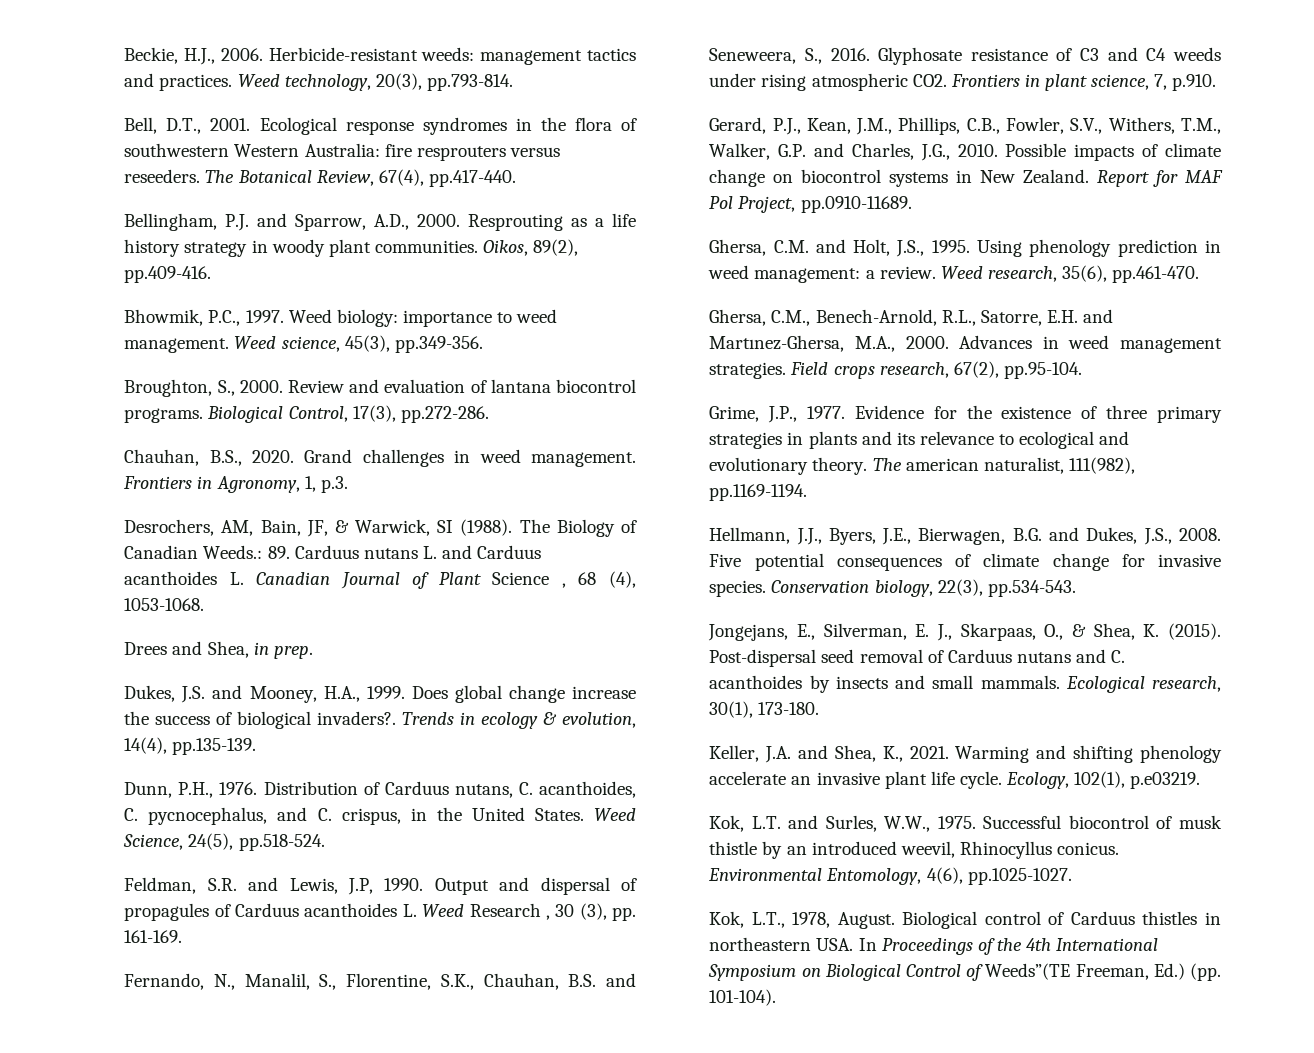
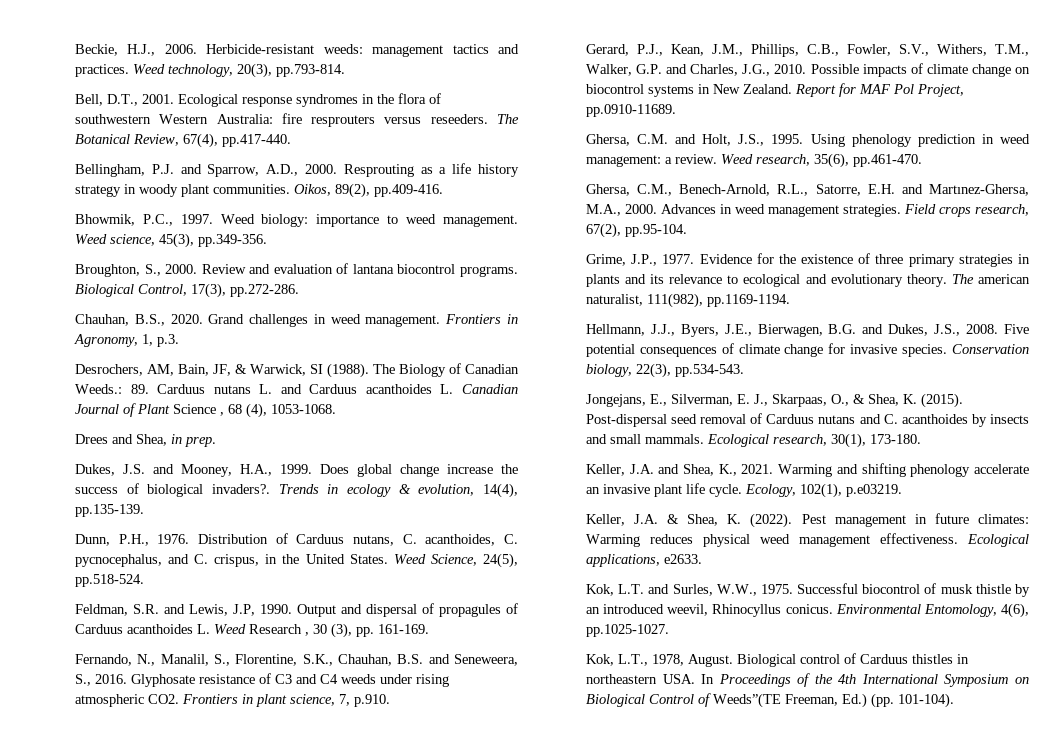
(1201, 780) none -> [585,513,1029,528] [585,533,1029,547] [585,554,702,567] // Keller, J.A. & Shea, K. (2022). Pest management in future climates: Warming reduces physical weed management effectiveness. Ecological applications, e2633.

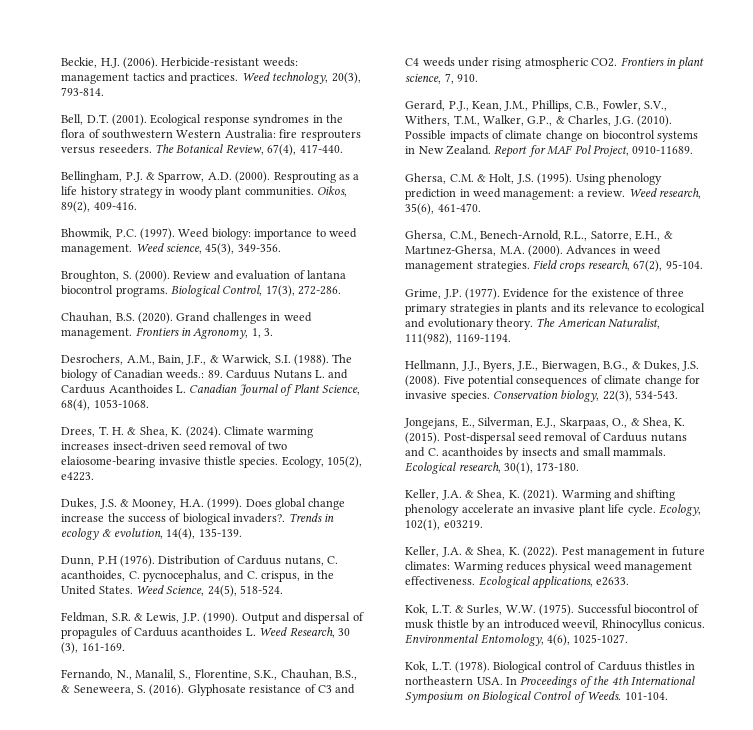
[127,44,197,56] H.J., 2006. -> [100,57,159,69] H.J. (2006).
[275,64,345,77] pp.793-814. -> [61,87,105,96] 793-814.
[106,94,174,106] D.T., 2001. -> [86,114,148,126] D.T. (2001).
[221,134,291,147] pp.417-440. -> [299,144,343,153] 417-440.
[180,164,337,177] and Sparrow, A.D., 2000. -> [146,171,271,183] & Sparrow, A.D. (2000).
[373,184,443,197] pp.409-416. -> [93,202,137,210] 409-416.
[142,214,213,226] P.C., 1997. -> [115,228,176,240] P.C. (1997).
[197,234,267,247] pp.349-356. -> [237,243,281,252] 349-356.
[144,264,198,276] S., 2000. -> [122,270,171,282] S. (2000).
[229,284,299,297] [74,314,203,326] pp.272-286. // Chauhan, B.S., 2020. -> [298,285,342,295] [61,312,174,324] 272-286. // Chauhan, B.S. (2020).
[156,334,179,347] p.3. -> [264,328,274,336] 3.
[146,364,231,376] AM, Bain, JF, -> [126,354,207,365] A.M., Bain, J.F.,
[309,364,323,374] SI -> [274,355,291,363] S.I.
[398,364,446,377] Biology -> [61,369,99,381] biology
[74,384,122,394] Weeds.: -> [166,369,205,379] weeds.:
[213,385,251,394] nutans -> [273,370,312,379] Nutans
[365,384,432,394] acanthoides -> [108,384,173,394] Acanthoides
[172,403,336,418] [74,434,216,447] [74,464,312,477] Science , 68 (4), 1053-1068. // Drees and Shea, in prep. // Dukes, J.S. and Mooney, H.A., 1999. -> [321,384,360,395] [61,399,149,411] [61,426,314,438] [61,441,288,451] [61,456,363,468] [61,472,95,481] [61,498,243,510] Science, 68(4), 1053-1068. // Drees, T. H. & Shea, K. (2024). Climate warming increases insect‐driven seed removal of two elaiosome‐bearing invasive thistle species. Ecology, 105(2), e4223. // Dukes, J.S. & Mooney, H.A. (1999).
[74,504,144,517] pp.135-139. -> [198,528,242,537] 135-139.
[118,534,190,546] P.H., 1976. -> [97,555,156,567] P.H (1976).
[74,574,144,587] pp.518-524. -> [240,585,284,595] 518-524.
[163,604,292,616] and Lewis, J.P, 1990. -> [134,612,239,624] & Lewis, J.P. (1990).
[248,624,309,636] Research , -> [289,627,335,638] Research,
[355,627,374,637] pp. -> (79, 648) none
[397,654,518,666] [74,674,127,686] B.S. and Seneweera, S., 2016. -> [334,670,357,680] [61,684,185,696] B.S., & Seneweera, S. (2016).
[353,694,390,707] p.910. -> [457,74,479,82] 910.
[636,64,807,76] G.P. and Charles, J.G., 2010. -> [527,115,672,127] G.P., & Charles, J.G. (2010).
[585,104,676,117] pp.0910-11689. -> [632,146,694,154] 0910-11689.
[675,134,804,146] and Holt, J.S., 1995. -> [477,173,573,185] & Holt, J.S. (1995).
[852,154,922,167] pp.461-470. -> [437,203,481,212] 461-470.
[867,184,1029,196] [585,204,657,216] E.H. and Martınez-Ghersa, M.A., 2000. -> [635,230,673,241] [405,245,564,257] E.H., & Martınez-Ghersa, M.A. (2000).
[624,224,687,237] pp.95-104. -> [665,260,703,269] 95-104.
[631,254,695,266] J.P., 1977. -> [443,288,501,300] J.P. (1977).
[977,274,1030,284] [585,293,790,308] american naturalist, 111(982), pp.1169-1194. -> [557,318,661,329] [405,333,511,345] American Naturalist, 111(982), 1169-1194.
[828,324,999,336] B.G. and Dukes, J.S., 2008. -> [603,360,700,371] [405,375,441,387] B.G., & Dukes, J.S. (2008).
[674,364,744,377] pp.534-543. -> [635,390,679,399] 534-543.
[736,394,768,406] E. J., -> [536,417,557,428] E.J.,
[658,464,774,476] and Shea, K., 2021. -> [465,489,559,501] & Shea, K. (2021).
[845,484,902,497] p.e03219. -> [443,520,483,529] e03219.
[648,584,793,596] and Surles, W.W., 1975. -> [455,604,575,616] & Surles, W.W. (1975).
[585,624,669,637] [585,654,733,667] pp.1025-1027. // Kok, L.T., 1978, August. -> [573,634,629,644] [405,661,491,673] 1025-1027. // Kok, L.T. (1978).
[712,693,954,708] Weeds”(TE Freeman, Ed.) (pp. 101-104). -> [587,691,668,700] Weeds. 101-104.

